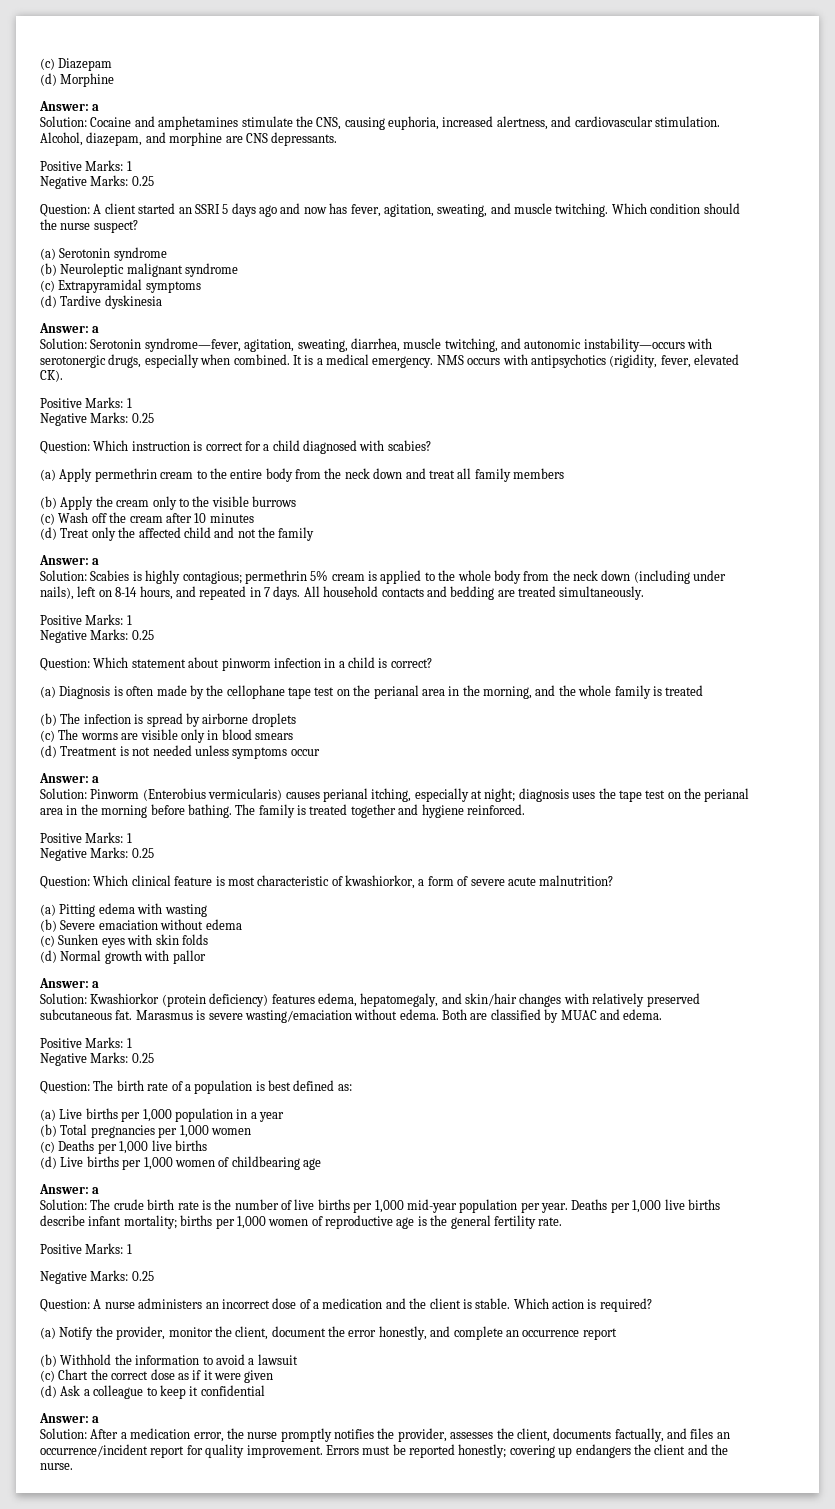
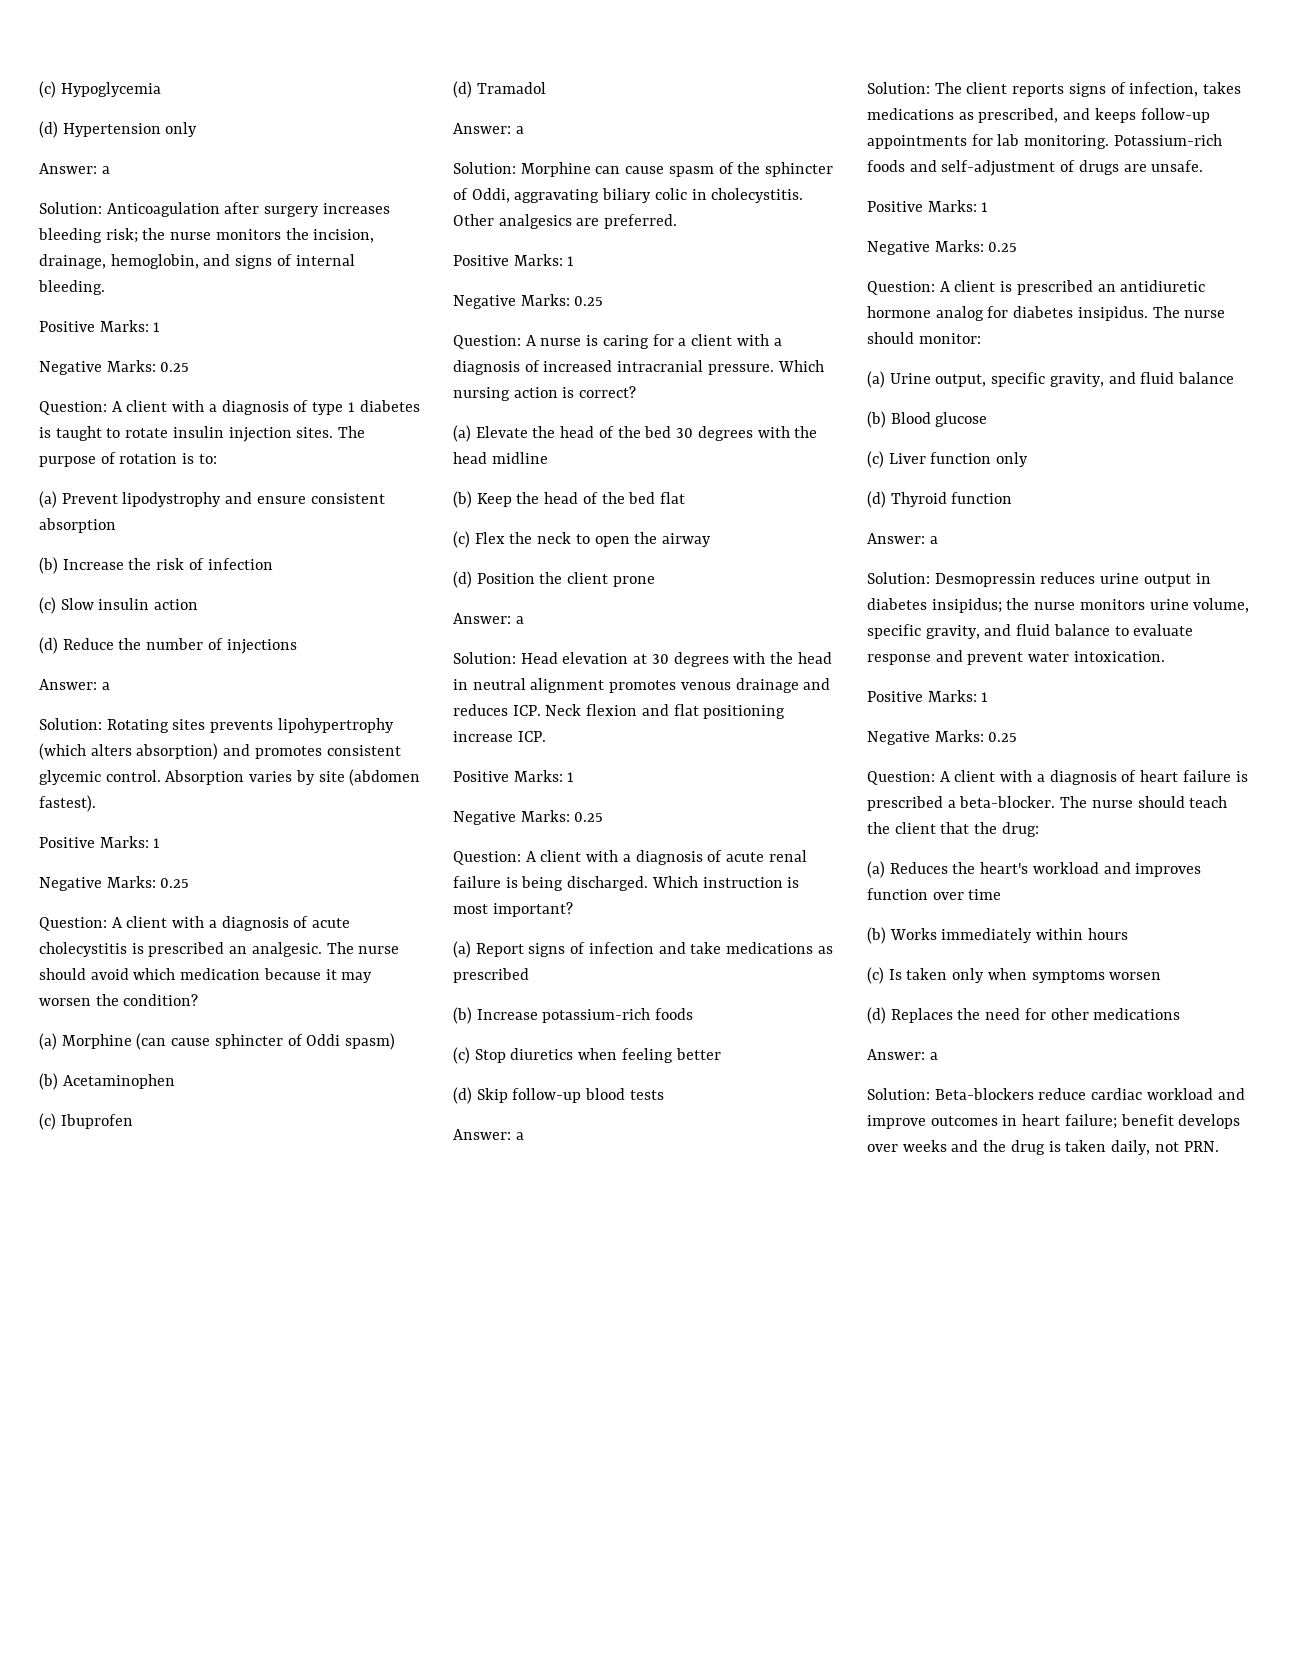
[40,58,113,71] [40,73,115,87] [39,101,100,111] [40,116,720,130] [40,132,338,146] [40,160,132,171] [40,175,154,189] [40,203,740,217] [40,219,138,233] [40,247,167,261] [40,263,239,277] [40,279,201,293] [40,295,162,309] [39,323,100,333] [40,338,713,352] [40,354,739,368] [40,370,63,382] [40,397,132,408] [40,412,154,426] [40,440,431,454] [40,468,564,482] [40,496,296,510] [40,512,254,525] [40,527,315,541] [39,555,100,565] [40,570,727,584] [40,586,645,600] [40,614,132,625] [40,629,154,643] [40,657,432,671] [40,685,704,699] [40,713,296,727] [40,729,293,743] [40,745,320,759] [39,773,100,783] [40,788,750,802] [40,804,525,818] [40,832,132,843] [40,847,154,861] [40,875,614,889] [40,903,207,917] [40,919,242,932] [40,934,208,948] [40,950,206,964] [39,978,100,988] [40,993,700,1007] [40,1009,663,1023] [40,1037,132,1048] [40,1052,154,1066] [40,1080,352,1094] [40,1108,284,1122] [40,1124,251,1138] [40,1140,207,1154] [40,1156,321,1170] [39,1184,100,1194] [40,1199,720,1213] [40,1215,563,1229] (c) Diazepam // (d) Morphine // Answer: a // Solution: Cocaine and amphetamines stimulate the CNS, causing euphoria, increased alertness, and cardiovascular stimulation. Alcohol, diazepam, and morphine are CNS depressants. // Positive Marks: 1 // Negative Marks: 0.25 // Question: A client started an SSRI 5 days ago and now has fever, agitation, sweating, and muscle twitching. Which condition should the nurse suspect? // (a) Serotonin syndrome // (b) Neuroleptic malignant syndrome // (c) Extrapyramidal symptoms // (d) Tardive dyskinesia // Answer: a // Solution: Serotonin syndrome—fever, agitation, sweating, diarrhea, muscle twitching, and autonomic instability—occurs with serotonergic drugs, especially when combined. It is a medical emergency. NMS occurs with antipsychotics (rigidity, fever, elevated CK). // Positive Marks: 1 // Negative Marks: 0.25 // Question: Which instruction is correct for a child diagnosed with scabies? // (a) Apply permethrin cream to the entire body from the neck down and treat all family members // (b) Apply the cream only to the visible burrows // (c) Wash off the cream after 10 minutes // (d) Treat only the affected child and not the family // Answer: a // Solution: Scabies is highly contagious; permethrin 5% cream is applied to the whole body from the neck down (including under nails), left on 8-14 hours, and repeated in 7 days. All household contacts and bedding are treated simultaneously. // Positive Marks: 1 // Negative Marks: 0.25 // Question: Which statement about pinworm infection in a child is correct? // (a) Diagnosis is often made by the cellophane tape test on the perianal area in the morning, and the whole family is treated // (b) The infection is spread by airborne droplets // (c) The worms are visible only in blood smears // (d) Treatment is not needed unless symptoms occur // Answer: a // Solution: Pinworm (Enterobius vermicularis) causes perianal itching, especially at night; diagnosis uses the tape test on the perianal area in the morning before bathing. The family is treated together and hygiene reinforced. // Positive Marks: 1 // Negative Marks: 0.25 // Question: Which clinical feature is most characteristic of kwashiorkor, a form of severe acute malnutrition? // (a) Pitting edema with wasting // (b) Severe emaciation without edema // (c) Sunken eyes with skin folds // (d) Normal growth with pallor // Answer: a // Solution: Kwashiorkor (protein deficiency) features edema, hepatomegaly, and skin/hair changes with relatively preserved subcutaneous fat. Marasmus is severe wasting/emaciation without edema. Both are classified by MUAC and edema. // Positive Marks: 1 // Negative Marks: 0.25 // Question: The birth rate of a population is best defined as: // (a) Live births per 1,000 population in a year // (b) Total pregnancies per 1,000 women // (c) Deaths per 1,000 live births // (d) Live births per 1,000 women of childbearing age // Answer: a // Solution: The crude birth rate is the number of live births per 1,000 mid-year population per year. Deaths per 1,000 live births describe infant mortality; births per 1,000 women of reproductive age is the general fertility rate. -> [39,81,161,98] [39,121,198,138] [39,163,110,174] [39,202,390,217] [38,228,375,243] [39,254,355,269] [38,280,105,295] [39,320,161,332] [39,360,190,375] [39,400,420,415] [39,426,366,442] [39,452,217,467] [39,491,385,508] [39,518,116,533] [39,557,273,574] [39,597,199,614] [39,637,297,654] [39,679,110,690] [39,718,394,733] [39,743,401,760] [39,769,421,786] [39,795,96,812] [39,836,161,848] [39,876,190,891] [39,916,351,931] [39,942,400,957] [39,968,373,983] [39,994,199,1006] [39,1033,396,1050] [39,1073,175,1090] [39,1113,133,1130] [453,81,546,98] [453,123,524,134] [453,162,834,177] [453,188,804,203] [453,214,678,229] (c) Hypoglycemia // (d) Hypertension only // Answer: a // Solution: Anticoagulation after surgery increases bleeding risk; the nurse monitors the incision, drainage, hemoglobin, and signs of internal bleeding. // Positive Marks: 1 // Negative Marks: 0.25 // Question: A client with a diagnosis of type 1 diabetes is taught to rotate insulin injection sites. The purpose of rotation is to: // (a) Prevent lipodystrophy and ensure consistent absorption // (b) Increase the risk of infection // (c) Slow insulin action // (d) Reduce the number of injections // Answer: a // Solution: Rotating sites prevents lipohypertrophy (which alters absorption) and promotes consistent glycemic control. Absorption varies by site (abdomen fastest). // Positive Marks: 1 // Negative Marks: 0.25 // Question: A client with a diagnosis of acute cholecystitis is prescribed an analgesic. The nurse should avoid which medication because it may worsen the condition? // (a) Morphine (can cause sphincter of Oddi spasm) // (b) Acetaminophen // (c) Ibuprofen // (d) Tramadol // Answer: a // Solution: Morphine can cause spasm of the sphincter of Oddi, aggravating biliary colic in cholecystitis. Other analgesics are preferred.
[138,1298,652,1312] [40,1326,617,1340] [40,1354,298,1367] [40,1369,274,1383] [40,1385,265,1399] [39,1413,100,1423] [40,1428,730,1442] [40,1444,728,1458] [40,1463,73,1470] administers an incorrect dose of a medication and the client is stable. Which action is required? // (a) Notify the provider, monitor the client, document the error honestly, and complete an occurrence report // (b) Withhold the information to avoid a lawsuit // (c) Chart the correct dose as if it were given // (d) Ask a colleague to keep it confidential // Answer: a // Solution: After a medication error, the nurse promptly notifies the provider, assesses the client, documents factually, and files an occurrence/incident report for quality improvement. Errors must be reported honestly; covering up endangers the client and the nurse. -> [586,334,782,349] [453,360,824,375] [453,386,637,401] [453,425,818,442] [453,452,548,464] [453,491,686,508] [453,531,712,548] [453,571,655,588] [453,613,524,624] [453,652,832,667] [453,678,831,693] [453,704,786,719] [453,731,546,742] [453,770,575,782] [453,810,604,825] [453,850,807,865] [453,876,800,891] [453,902,573,917] [453,941,833,958] [453,968,529,983] [453,1007,694,1024] [453,1047,721,1064] [453,1087,664,1104] [453,1129,524,1140] [867,82,1242,97] [867,108,1210,123] [867,134,1222,149] [867,160,1204,176] [867,200,989,212] [867,240,1018,255] [867,280,1206,295] [867,306,1226,321] [867,332,981,344] [867,371,1235,388] [867,411,988,428] [867,451,1029,468] [867,491,1013,508] [867,533,938,544] [867,572,1211,587] [867,598,1250,613] [867,624,1194,639] [867,650,1165,665] [867,690,989,702] [867,730,1018,745] [867,770,1248,785] [867,796,1228,811] [867,822,1039,837] [867,861,1202,878] [867,888,1002,900] [867,927,1128,944] [867,967,1162,984] [867,1007,1181,1024] [867,1049,938,1060] [867,1088,1245,1100] [867,1114,1241,1129] [867,1140,1219,1155] is caring for a client with a diagnosis of increased intracranial pressure. Which nursing action is correct? // (a) Elevate the head of the bed 30 degrees with the head midline // (b) Keep the head of the bed flat // (c) Flex the neck to open the airway // (d) Position the client prone // Answer: a // Solution: Head elevation at 30 degrees with the head in neutral alignment promotes venous drainage and reduces ICP. Neck flexion and flat positioning increase ICP. // Positive Marks: 1 // Negative Marks: 0.25 // Question: A client with a diagnosis of acute renal failure is being discharged. Which instruction is most important? // (a) Report signs of infection and take medications as prescribed // (b) Increase potassium-rich foods // (c) Stop diuretics when feeling better // (d) Skip follow-up blood tests // Answer: a // Solution: The client reports signs of infection, takes medications as prescribed, and keeps follow-up appointments for lab monitoring. Potassium-rich foods and self-adjustment of drugs are unsafe. // Positive Marks: 1 // Negative Marks: 0.25 // Question: A client is prescribed an antidiuretic hormone analog for diabetes insipidus. The nurse should monitor: // (a) Urine output, specific gravity, and fluid balance // (b) Blood glucose // (c) Liver function only // (d) Thyroid function // Answer: a // Solution: Desmopressin reduces urine output in diabetes insipidus; the nurse monitors urine volume, specific gravity, and fluid balance to evaluate response and prevent water intoxication. // Positive Marks: 1 // Negative Marks: 0.25 // Question: A client with a diagnosis of heart failure is prescribed a beta-blocker. The nurse should teach the client that the drug: // (a) Reduces the heart's workload and improves function over time // (b) Works immediately within hours // (c) Is taken only when symptoms worsen // (d) Replaces the need for other medications // Answer: a // Solution: Beta-blockers reduce cardiac workload and improve outcomes in heart failure; benefit develops over weeks and the drug is taken daily, not PRN.

